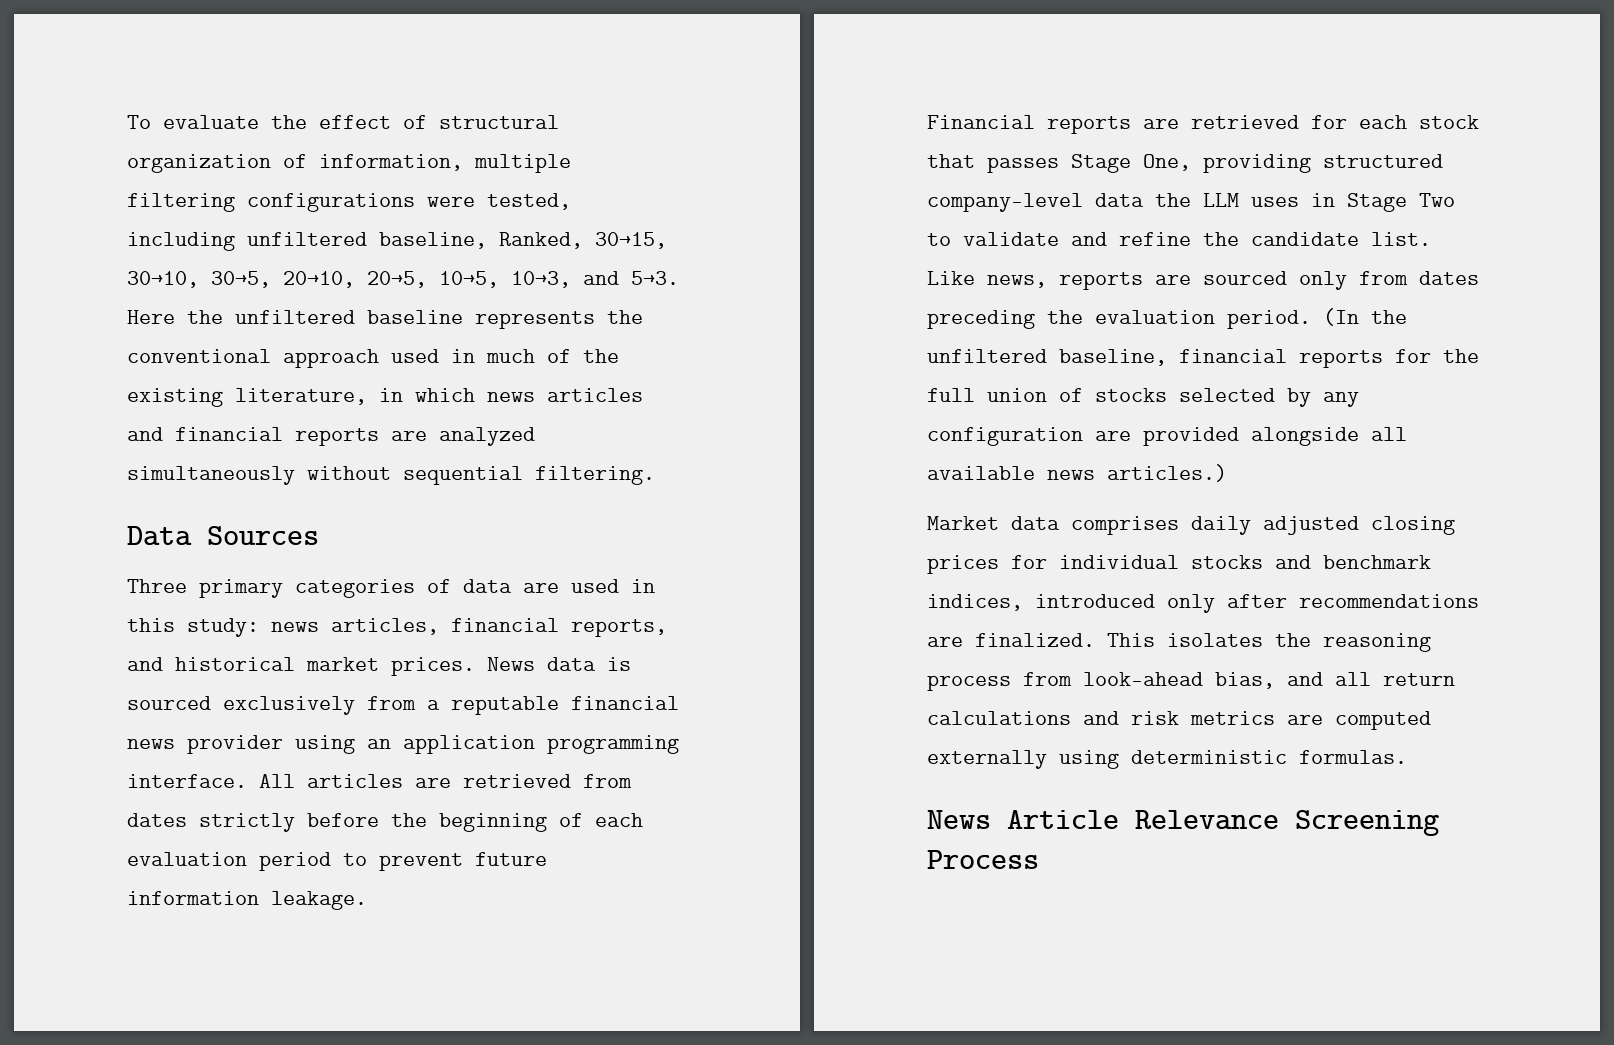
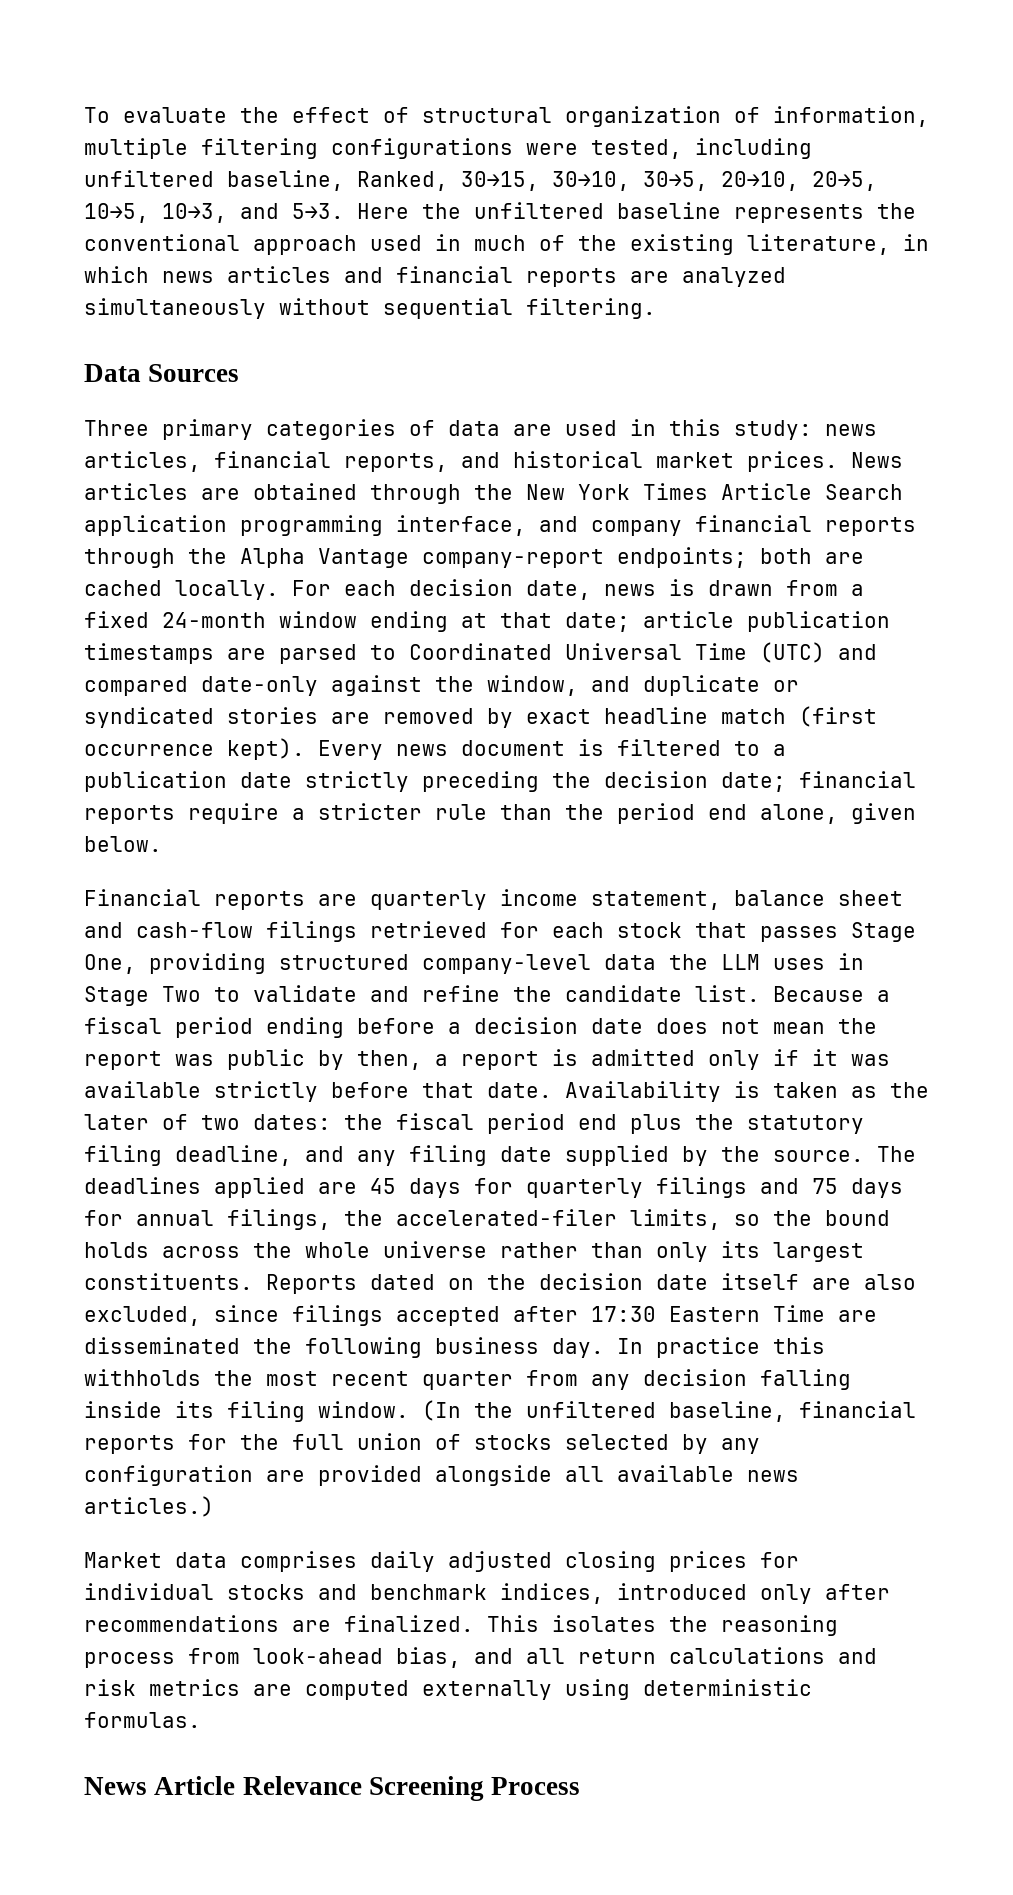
[547,657,631,671] [127,696,679,715] [127,735,679,754] [127,774,632,788] [127,813,643,832] [127,852,547,871] [127,891,367,910] [927,115,1179,134] data is sourced exclusively from a reputable financial news provider using an application programming interface. All articles are retrieved from dates strictly before the beginning of each evaluation period to prevent future information leakage. // Financial reports are -> [84,483,903,504] [84,515,916,536] [84,547,864,568] [84,579,864,600] [84,611,890,632] [84,642,877,664] [84,675,799,696] [84,706,877,728] [84,738,786,760] [84,771,916,792] [84,803,916,824] [84,836,162,852] [84,889,903,910] [84,921,357,942] articles are obtained through the New York Times Article Search application programming interface, and company financial reports through the Alpha Vantage company-report endpoints; both are cached locally. For each decision date, news is drawn from a fixed 24-month window ending at that date; article publication timestamps are parsed to Coordinated Universal Time (UTC) and compared date-only against the window, and duplicate or syndicated stories are removed by exact headline match (first occurrence kept). Every news document is filtered to a publication date strictly preceding the decision date; financial reports require a stricter rule than the period end alone, given below. // Financial reports are quarterly income statement, balance sheet and cash-flow filings
[927,271,1479,290] [927,310,1311,329] Like news, reports are sourced only from dates preceding the evaluation period. -> [773,986,890,1002] [84,1017,877,1038] [84,1049,890,1070] [84,1081,929,1102] [84,1113,864,1134] [84,1145,916,1166] [84,1177,903,1198] [84,1209,890,1230] [84,1241,864,1262] [84,1273,916,1294] [84,1305,877,1326] [84,1337,825,1358] [84,1369,851,1390] [84,1401,409,1422] Because a fiscal period ending before a decision date does not mean the report was public by then, a report is admitted only if it was available strictly before that date. Availability is taken as the later of two dates: the fiscal period end plus the statutory filing deadline, and any filing date supplied by the source. The deadlines applied are 45 days for quarterly filings and 75 days for annual filings, the accelerated-filer limits, so the bound holds across the whole universe rather than only its largest constituents. Reports dated on the decision date itself are also excluded, since filings accepted after 17:30 Eastern Time are disseminated the following business day. In practice this withholds the most recent quarter from any decision falling inside its filing window.

